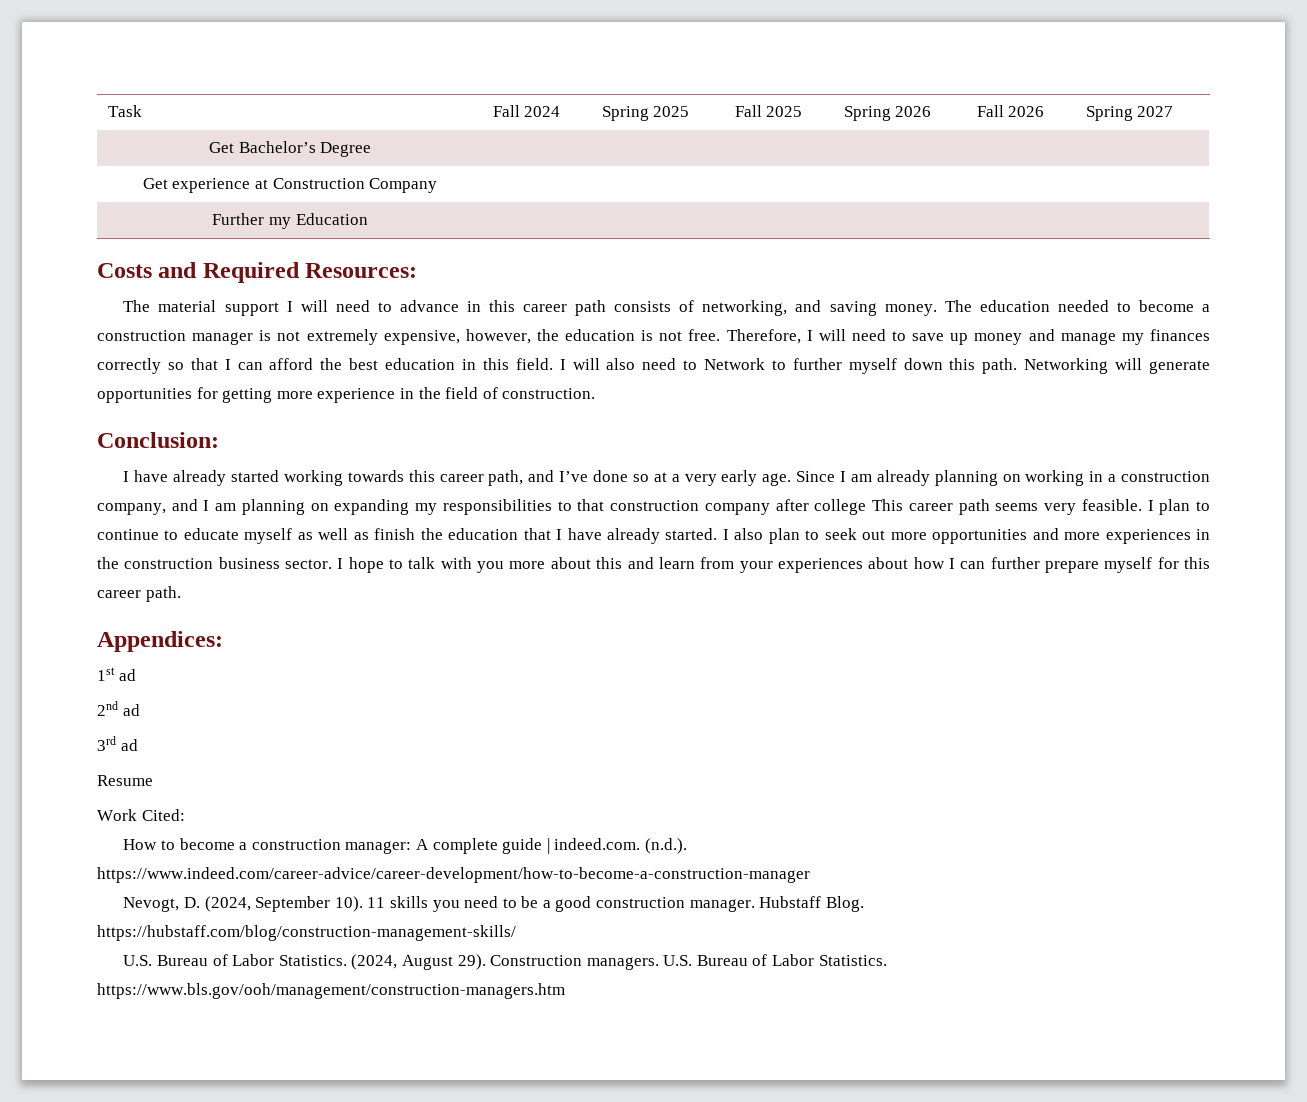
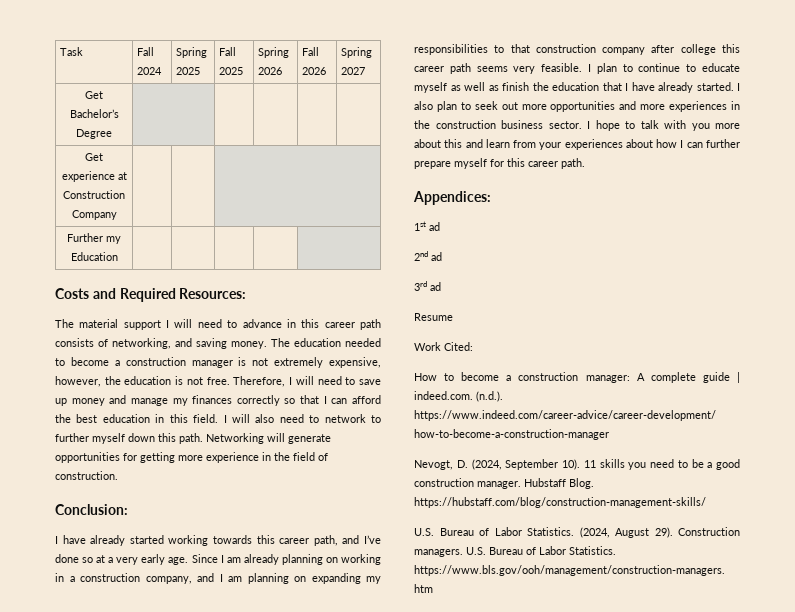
[704,358,766,370] Network -> [324,414,366,423] network
[872,499,904,511] This -> [722,44,740,53] this

